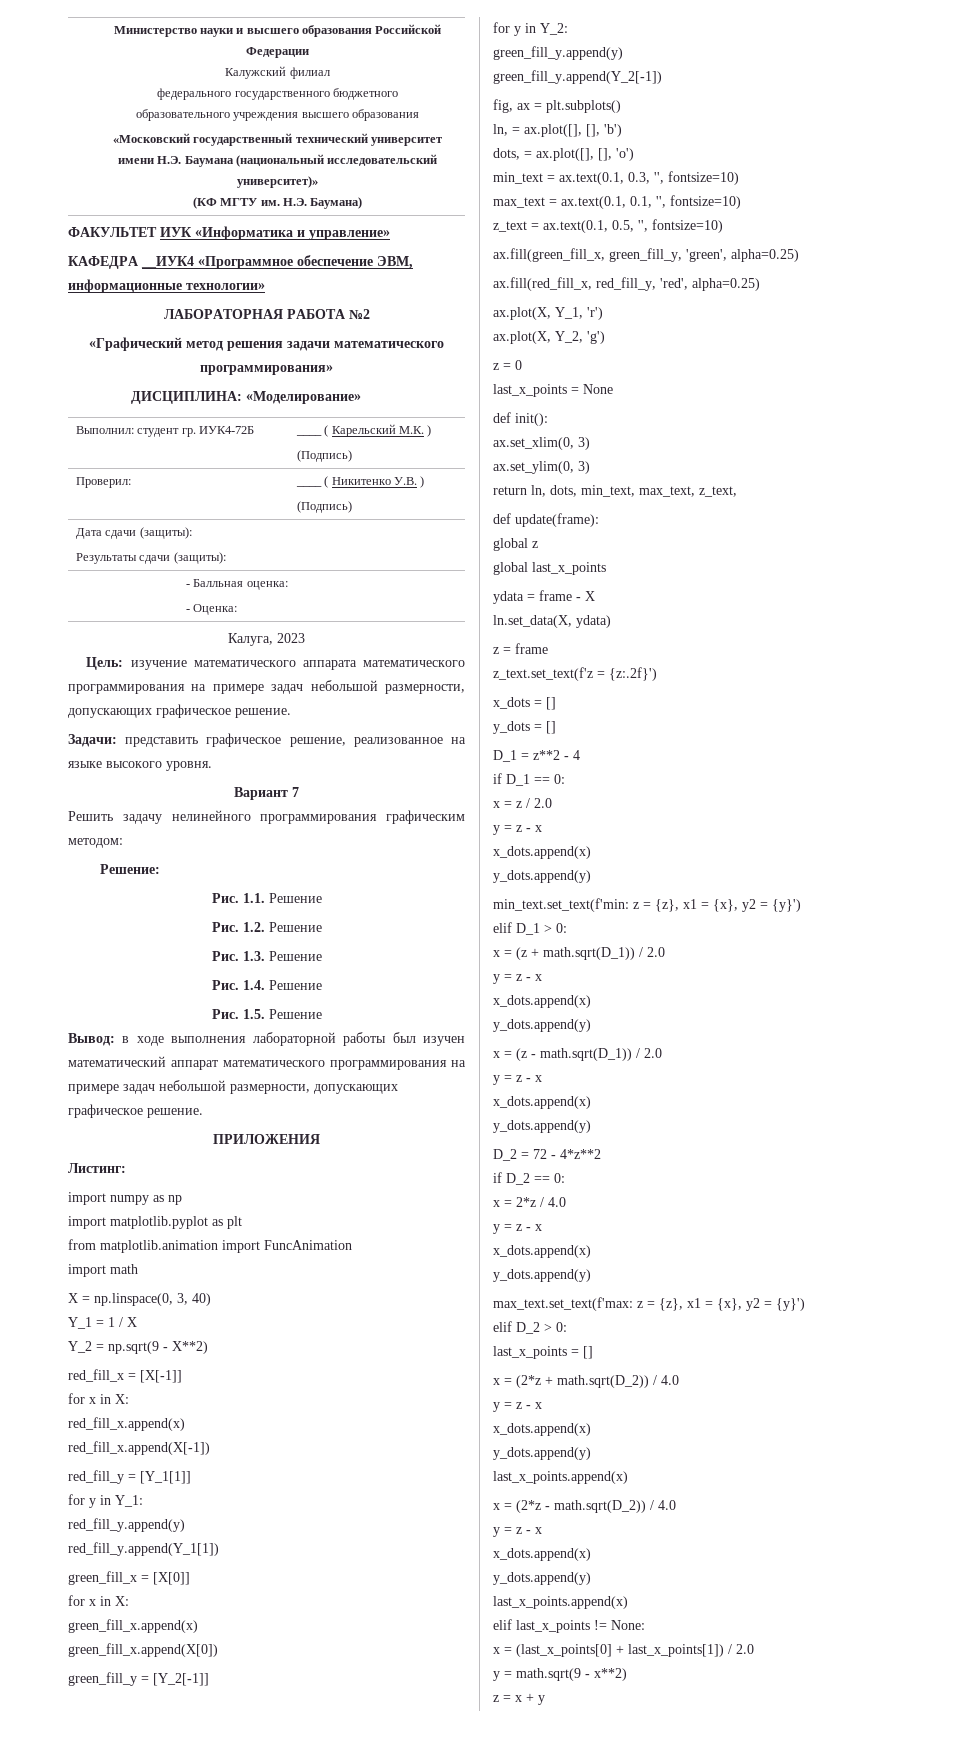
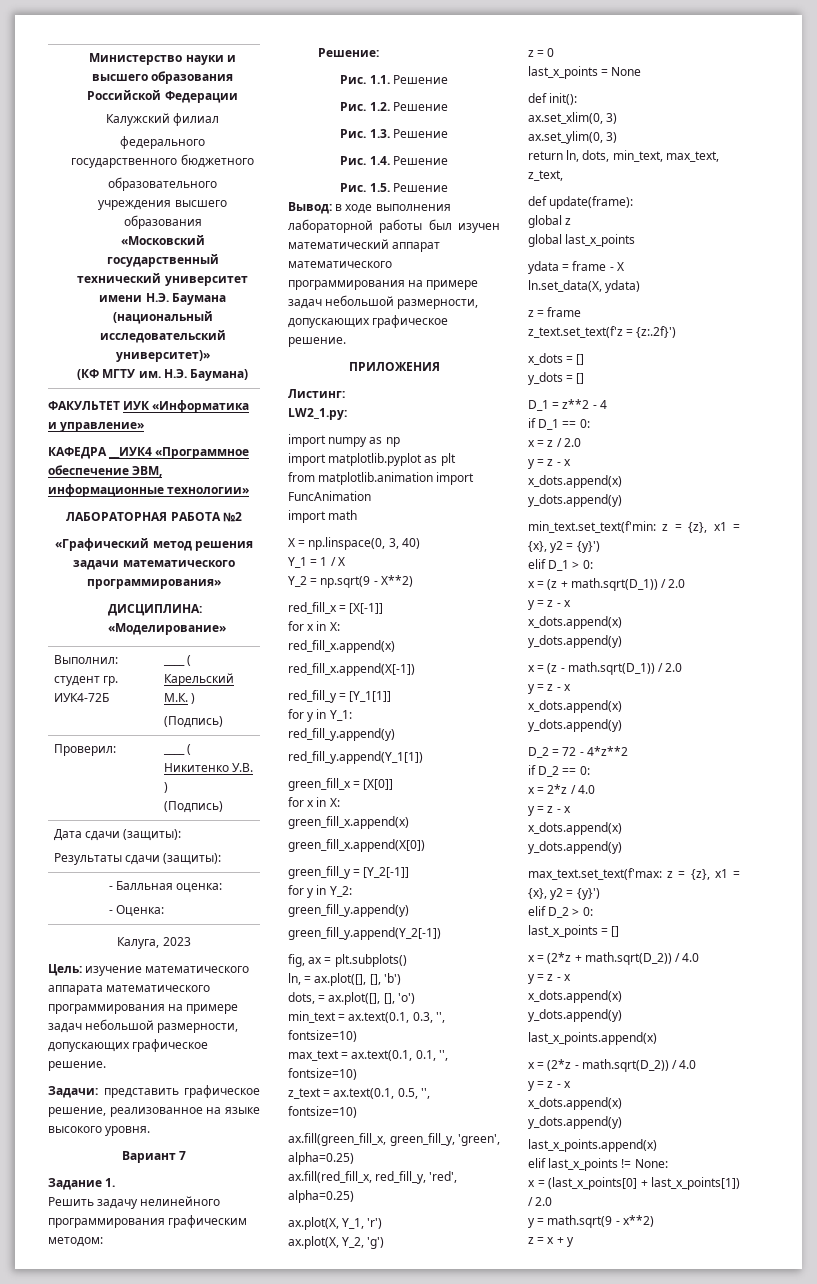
(299, 792) none -> [48,1178,116,1190] // Задание 1.
(126, 1168) none -> [288,408,347,420] // LW2_1.py:

